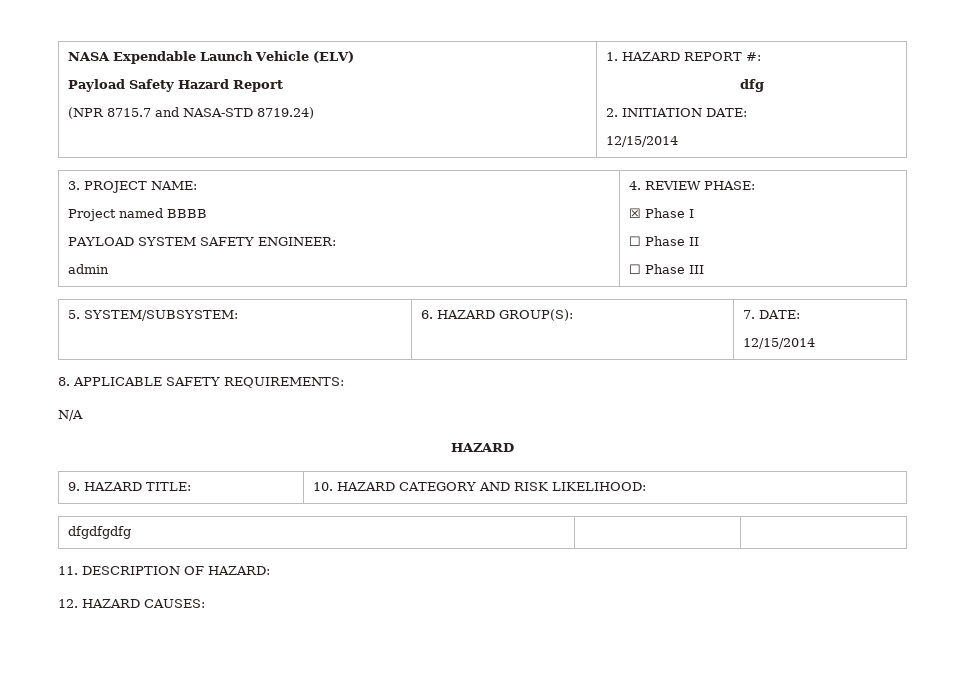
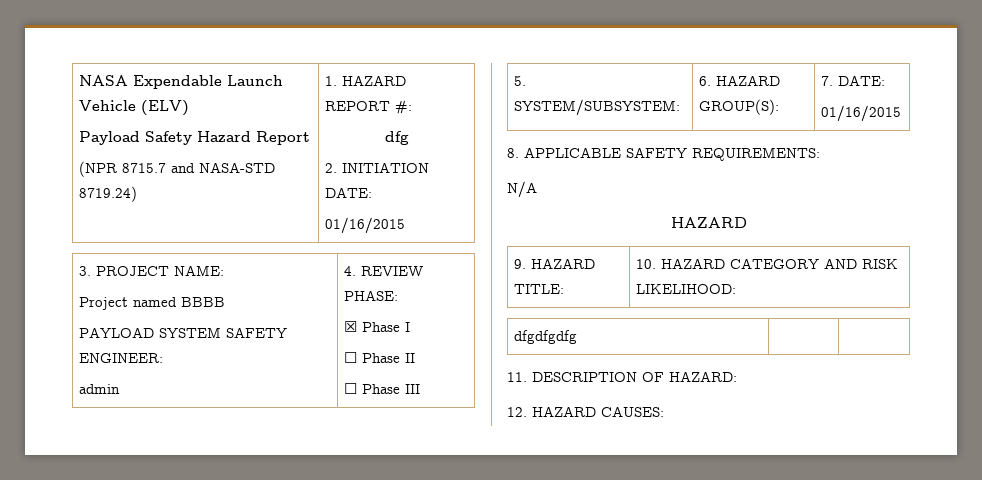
[606,136,679,147] 12/15/2014 -> [324,217,405,234] 01/16/2015
[743,338,816,349] 12/15/2014 -> [820,105,901,122] 01/16/2015

